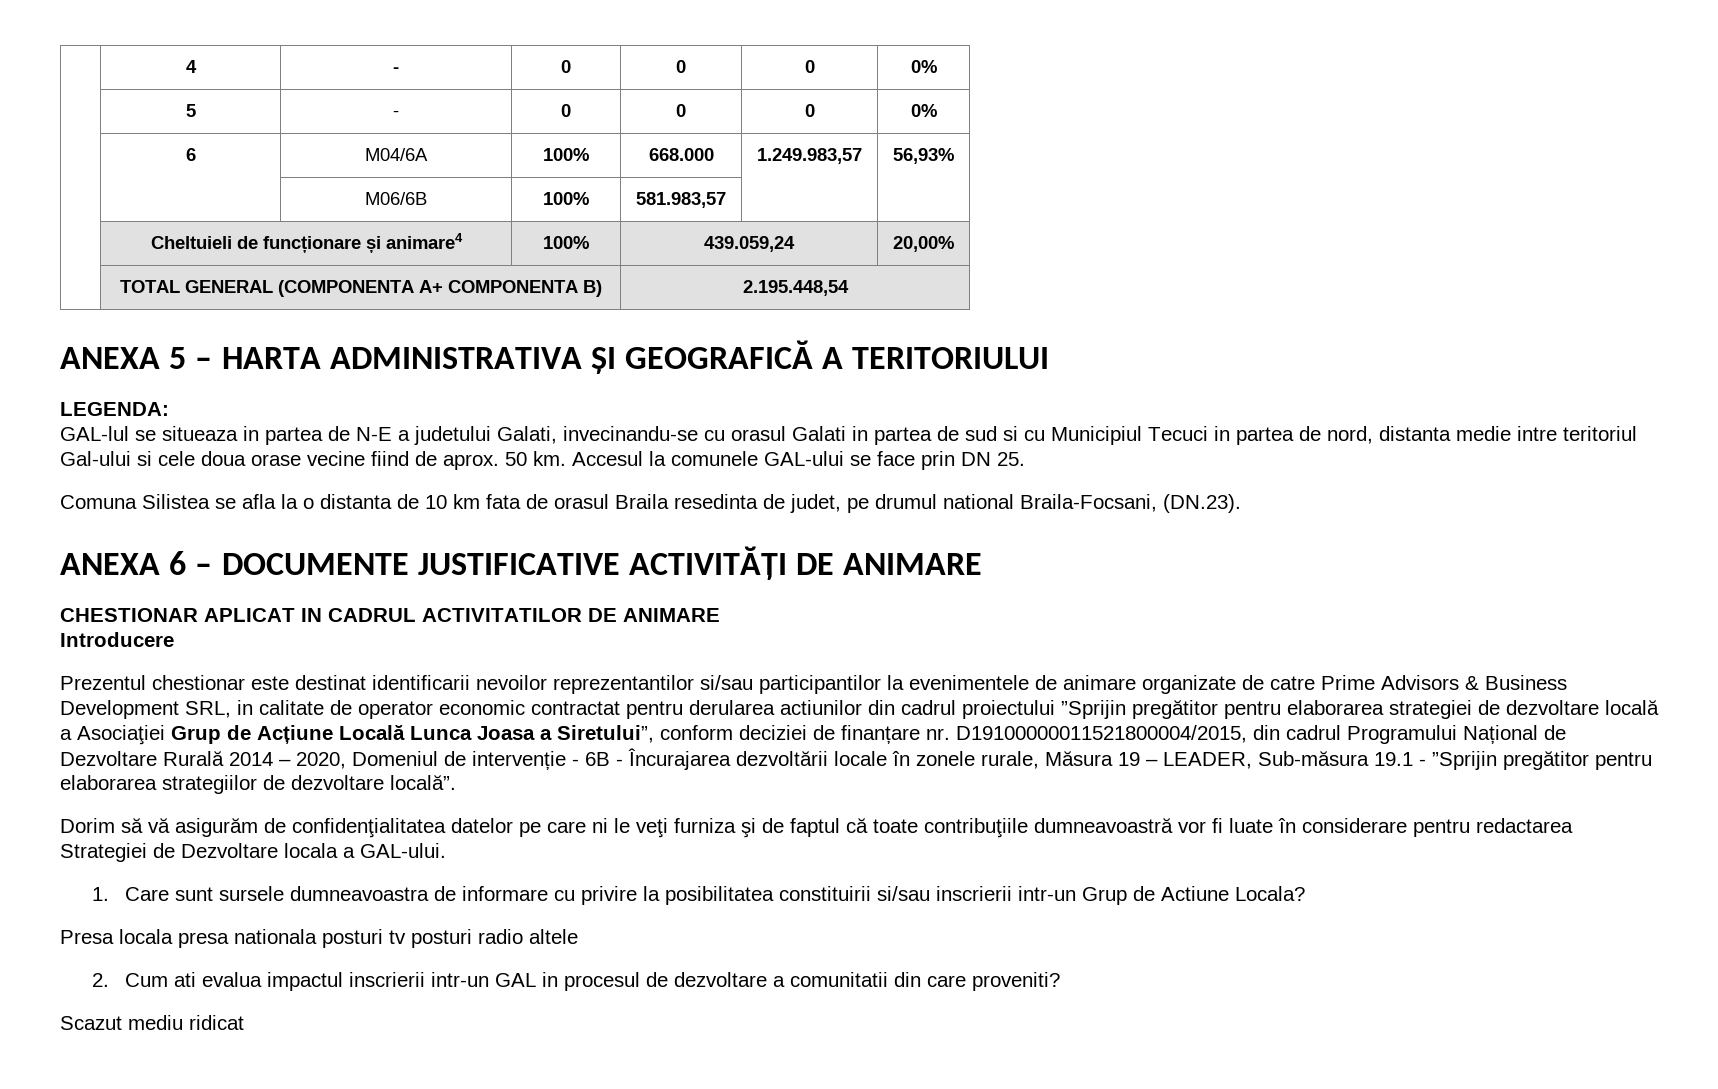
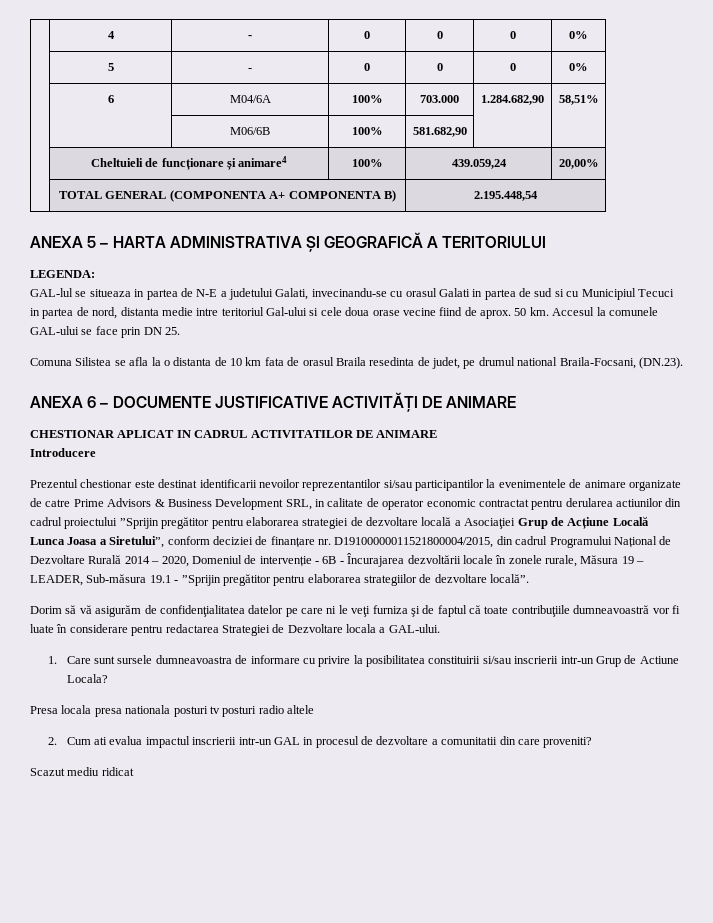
[648,148,714,161] [757,148,862,164] [893,148,954,164] 668.000 | 1.249.983,57 | 56,93% -> [420,95,459,103] [481,95,544,105] [558,95,599,105] 703.000 | 1.284.682,90 | 58,51%
[636,192,726,208] 581.983,57 -> [412,127,467,137] 581.682,90

